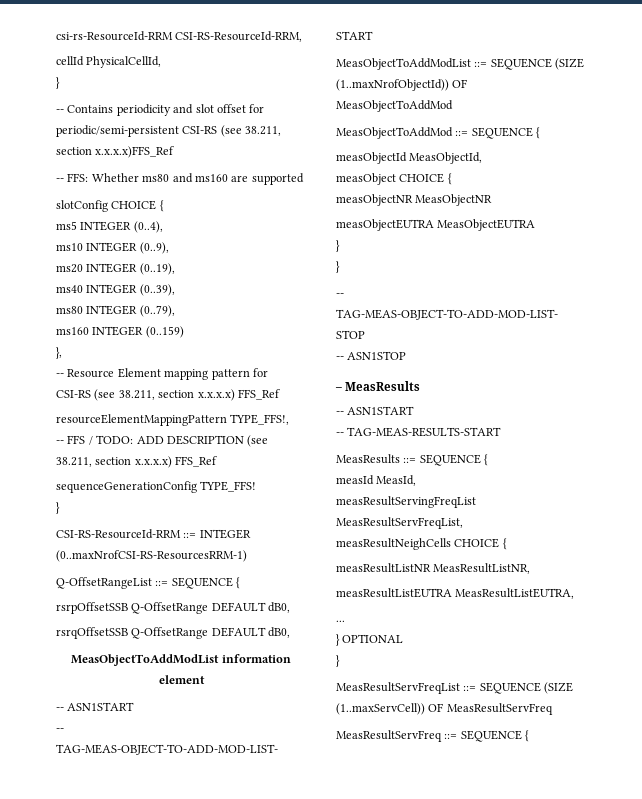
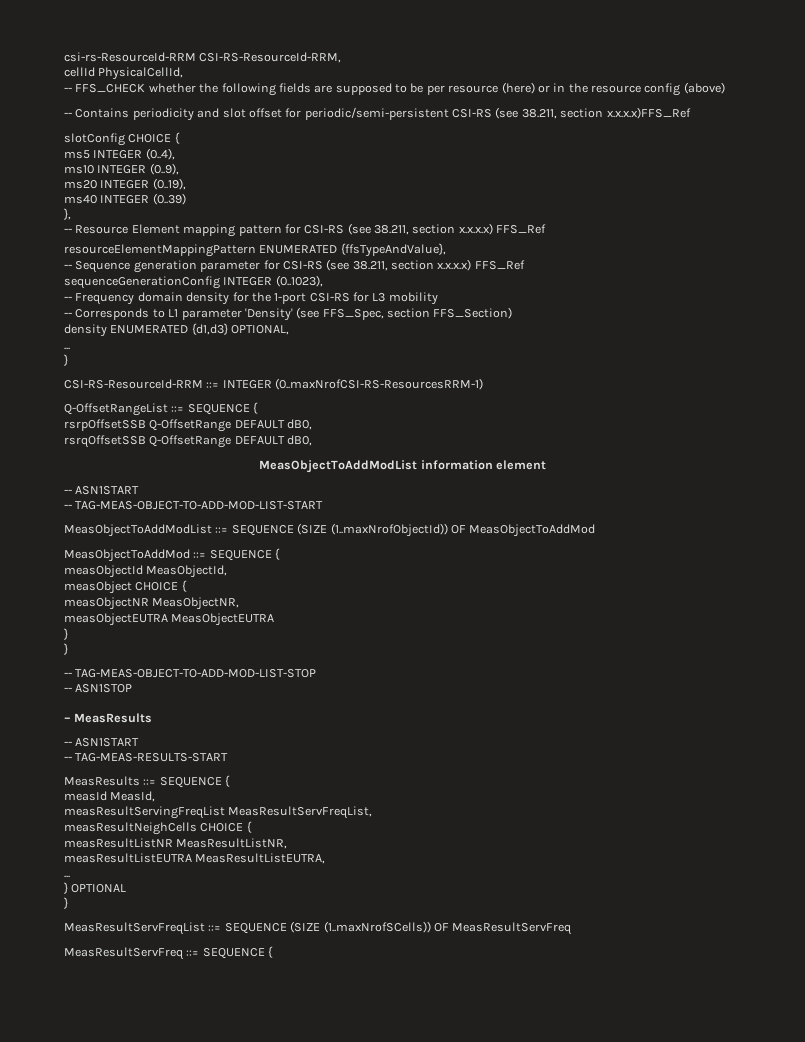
[56,77,60,89] } -> [64,82,725,96] -- FFS_CHECK whether the following fields are supposed to be per resource (here) or in the resource config (above)
[56,173,304,185] // -- FFS: Whether ms80 and ms160 are supported -> (691, 113) none
[139,284,175,296] [56,305,175,317] [56,326,184,338] (0..39), // ms80 INTEGER (0..79), // ms160 INTEGER (0..159) -> [152,193,186,205] (0..39)
[230,414,290,425] [56,435,244,445] TYPE_FFS!, // -- FFS / TODO: ADD DESCRIPTION -> [259,243,446,257] [64,260,323,273] ENUMERATED {ffsTypeAndValue}, // -- Sequence generation parameter for CSI-RS
[200,481,257,492] TYPE_FFS! -> [223,275,323,287] [64,292,438,305] [64,307,513,321] [64,323,290,337] [64,347,70,350] INTEGER (0..1023), // -- Frequency domain density for the 1-port CSI-RS for L3 mobility // -- Corresponds to L1 parameter 'Density' (see FFS_Spec, section FFS_Section) // density ENUMERATED {d1,d3} OPTIONAL, // ...
[415,194,493,206] MeasObjectNR -> [152,597,240,610] MeasObjectNR,
[336,703,425,715] (1..maxServCell)) -> [323,921,431,933] (1..maxNrofSCells))

